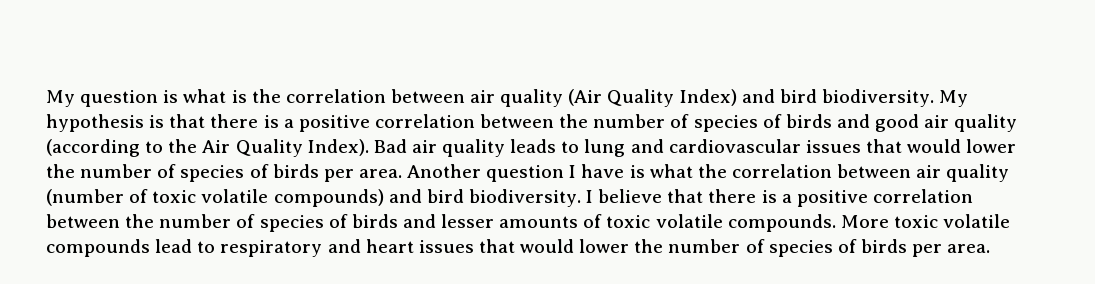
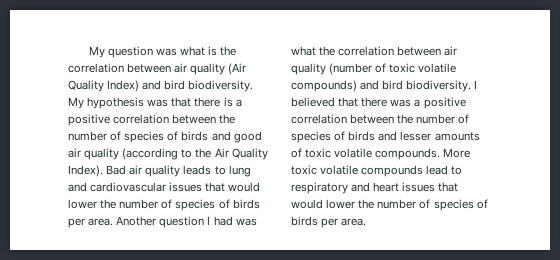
[163,90,179,103] is -> [155,48,177,56] was
[149,115,165,128] is -> [147,99,169,107] was
[581,164,645,178] have is -> [213,216,257,226] had was
[598,189,777,203] believe that there is -> [291,97,412,107] believed that there was

